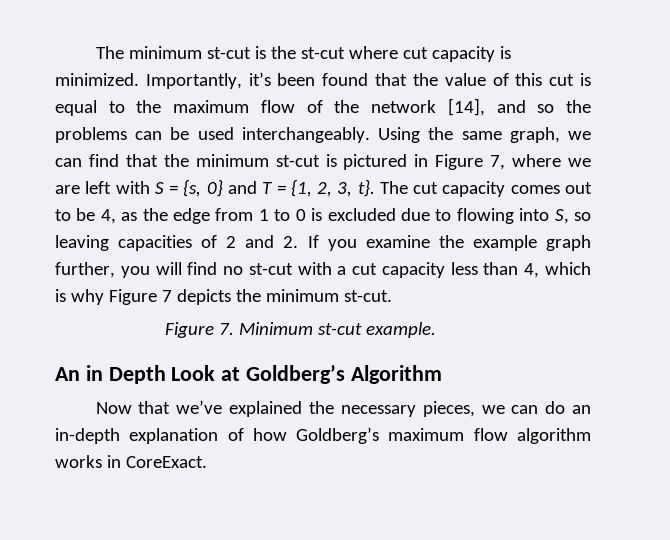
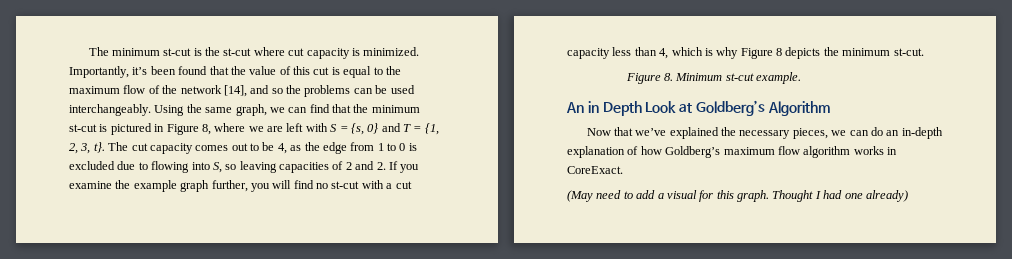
[490,155,506,170] 7, -> [201,124,211,135] 8,
[161,290,172,302] 7 -> [776,48,782,56] 8
[219,323,235,335] 7. -> [663,73,673,81] 8.
(207, 462) none -> [567,190,908,202] // (May need to add a visual for this graph. Thought I had one already)

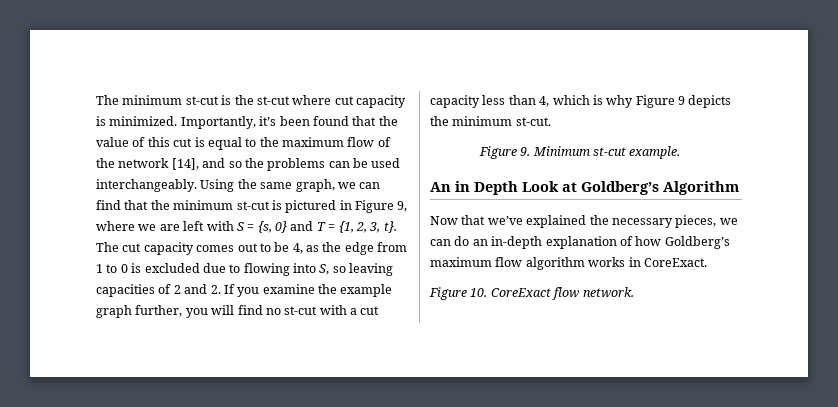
[201,124,211,135] 8, -> [397,201,408,212] 9,
[776,48,782,56] 8 -> [678,96,685,105] 9
[663,73,673,81] 8. -> [520,147,531,156] 9.
[567,190,908,202] (May need to add a visual for this graph. Thought I had one already) -> [429,287,634,300] Figure 10. CoreExact flow network.

